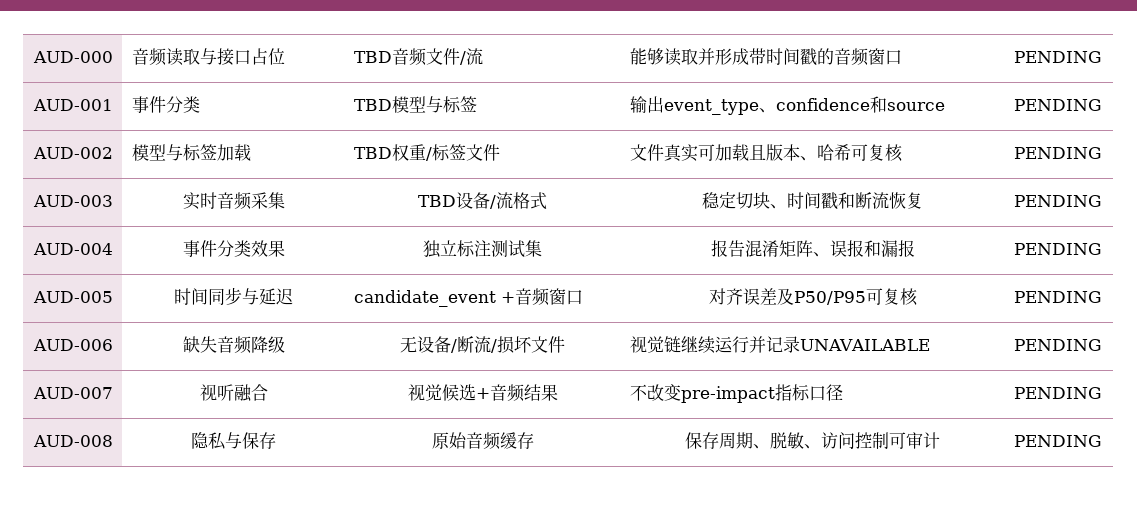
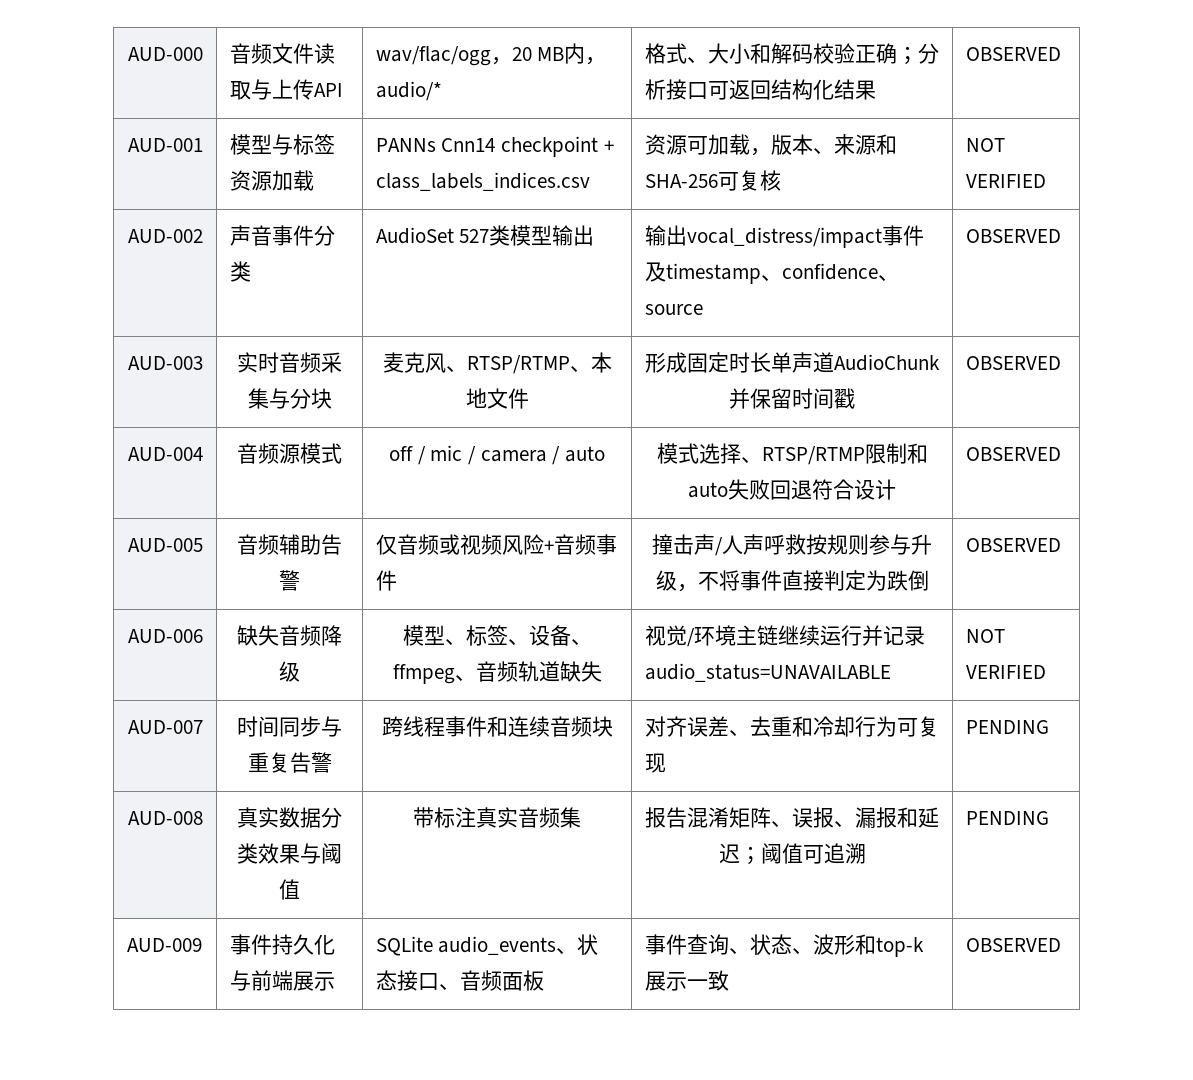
[165,48,285,66] [353,48,483,66] [629,48,902,66] [1013,51,1102,63] [32,99,113,111] [131,96,200,113] [353,96,477,113] [629,96,945,115] [1013,99,1102,111] [32,147,113,159] [131,144,217,161] 读取与接口占位 | TBD音频文件/流 | 能够读取并形成带时间戳的音频窗口 | PENDING // AUD-001 | 事件分类 | TBD模型与标签 | 输出event_type、confidence和source | PENDING // AUD-002 | 模型与标签 -> [271,43,335,64] [229,79,343,100] [375,43,607,66] [375,81,442,101] [644,43,939,65] [644,79,876,100] [965,47,1061,61] [127,138,203,152] [229,134,335,155] [229,170,272,191] 文件读取与上传API | wav/flac/ogg，20 MB内，audio/* | 格式、大小和解码校验正确；分析接口可返回结构化结果 | OBSERVED // AUD-001 | 模型与标签资源
[353,144,500,161] [629,144,903,162] [1013,147,1102,159] [32,195,113,207] [182,192,285,210] [418,192,547,210] [702,192,923,210] [1013,195,1102,207] [32,243,113,255] [182,240,285,257] [423,240,525,258] TBD权重/标签文件 | 文件真实可加载且版本、哈希可复核 | PENDING // AUD-003 | 实时音频采集 | TBD设备/流格式 | 稳定切块、时间戳和断流恢复 | PENDING // AUD-004 | 事件分类效果 | 独立标注测试 -> [375,136,614,157] [375,172,590,191] [644,134,897,156] [644,170,781,191] [965,138,1005,152] [965,174,1046,188] [127,229,203,243] [229,225,335,246] [229,261,251,282] [375,225,595,246] [644,225,924,248] [644,262,899,284] [644,304,703,315] [965,229,1061,243] [127,356,203,370] [237,352,342,373] [247,388,332,409] [382,352,612,374] [465,388,529,409] [645,352,940,373] [729,388,855,409] [965,356,1061,370] [127,447,203,461] [237,443,342,464] [388,445,606,465] [656,443,928,465] [688,479,896,500] [965,447,1061,461] [127,538,203,552] [237,534,342,555] [279,570,300,591] [375,534,617,555] [375,570,397,591] [652,534,932,556] [655,570,929,592] [965,538,1061,552] [127,629,203,643] [237,625,342,646] [279,661,300,682] [402,625,592,646] [392,661,602,684] [644,625,925,647] [644,663,891,682] [965,629,1005,643] [965,665,1046,679] [127,720,203,734] [237,716,342,737] [247,752,332,773] [381,716,613,737] [644,716,939,737] [644,753,666,773] [965,720,1049,734] [127,811,203,825] [237,807,342,828] [237,843,342,864] [279,879,300,900] [413,807,560,828] PANNs Cnn14 checkpoint + class_labels_indices.csv | 资源可加载，版本、来源和SHA-256可复核 | NOT VERIFIED // AUD-002 | 声音事件分类 | AudioSet 527类模型输出 | 输出vocal_distress/impact事件及timestamp、confidence、source | OBSERVED // AUD-003 | 实时音频采集与分块 | 麦克风、RTSP/RTMP、本地文件 | 形成固定时长单声道AudioChunk并保留时间戳 | OBSERVED // AUD-004 | 音频源模式 | off / mic / camera / auto | 模式选择、RTSP/RTMP限制和auto失败回退符合设计 | OBSERVED // AUD-005 | 音频辅助告警 | 仅音频或视频风险+音频事件 | 撞击声/人声呼救按规则参与升级，不将事件直接判定为跌倒 | OBSERVED // AUD-006 | 缺失音频降级 | 模型、标签、设备、ffmpeg、音频轨道缺失 | 视觉/环境主链继续运行并记录audio_status=UNAVAILABLE | NOT VERIFIED // AUD-007 | 时间同步与重复告警 | 跨线程事件和连续音频块 | 对齐误差、去重和冷却行为可复现 | PENDING // AUD-008 | 真实数据分类效果与阈值 | 带标注真实音频
[863,240,881,257] 和 -> [834,821,855,827] 、
[1013,243,1102,255] [32,291,113,303] [173,287,293,305] [353,288,583,307] [708,288,918,306] [1013,291,1102,303] [32,339,113,351] [182,336,285,354] [400,336,565,354] [629,336,931,354] [1013,339,1102,351] [32,387,113,399] [199,384,268,402] [407,384,558,402] [629,384,843,403] [1013,387,1102,399] [32,435,113,447] [190,432,276,450] [431,432,534,450] [685,432,940,449] [1013,435,1102,447] | PENDING // AUD-005 | 时间同步与延迟 | candidate_event +音频窗口 | 对齐误差及P50/P95可复核 | PENDING // AUD-006 | 缺失音频降级 | 无设备/断流/损坏文件 | 视觉链继续运行并记录UNAVAILABLE | PENDING // AUD-007 | 视听融合 | 视觉候选+音频结果 | 不改变pre-impact指标口径 | PENDING // AUD-008 | 隐私与保存 | 原始音频缓存 | 保存周期、脱敏、访问控制可审计 | PENDING -> [897,807,939,828] [718,843,866,865] [965,811,1049,825] [126,938,202,952] [229,934,335,955] [229,970,335,991] [375,934,599,956] [375,970,544,991] [644,934,924,957] [644,970,729,991] [965,938,1061,952] 和延迟；阈值可追溯 | PENDING // AUD-009 | 事件持久化与前端展示 | SQLite audio_events、状态接口、音频面板 | 事件查询、状态、波形和top-k展示一致 | OBSERVED

